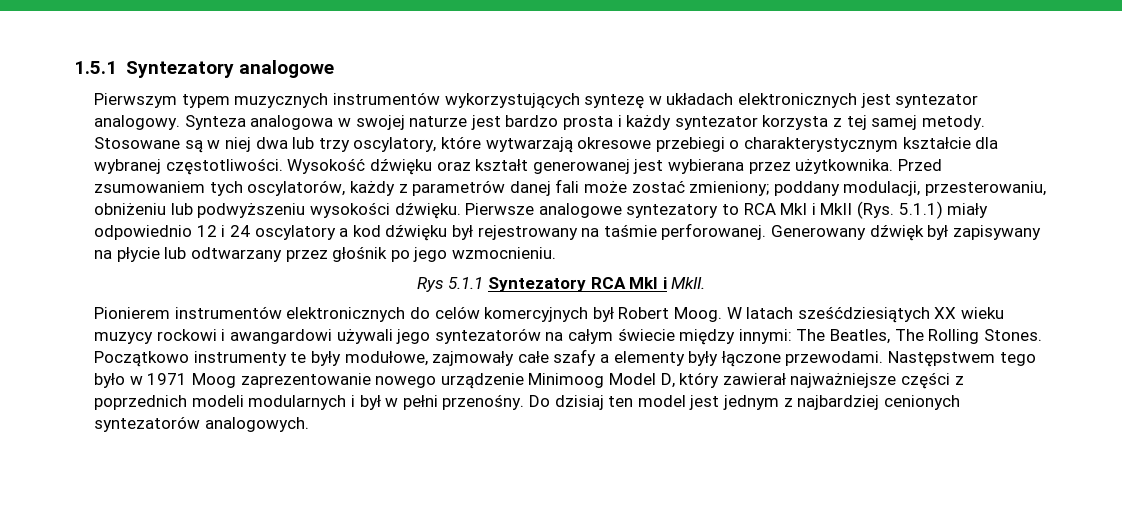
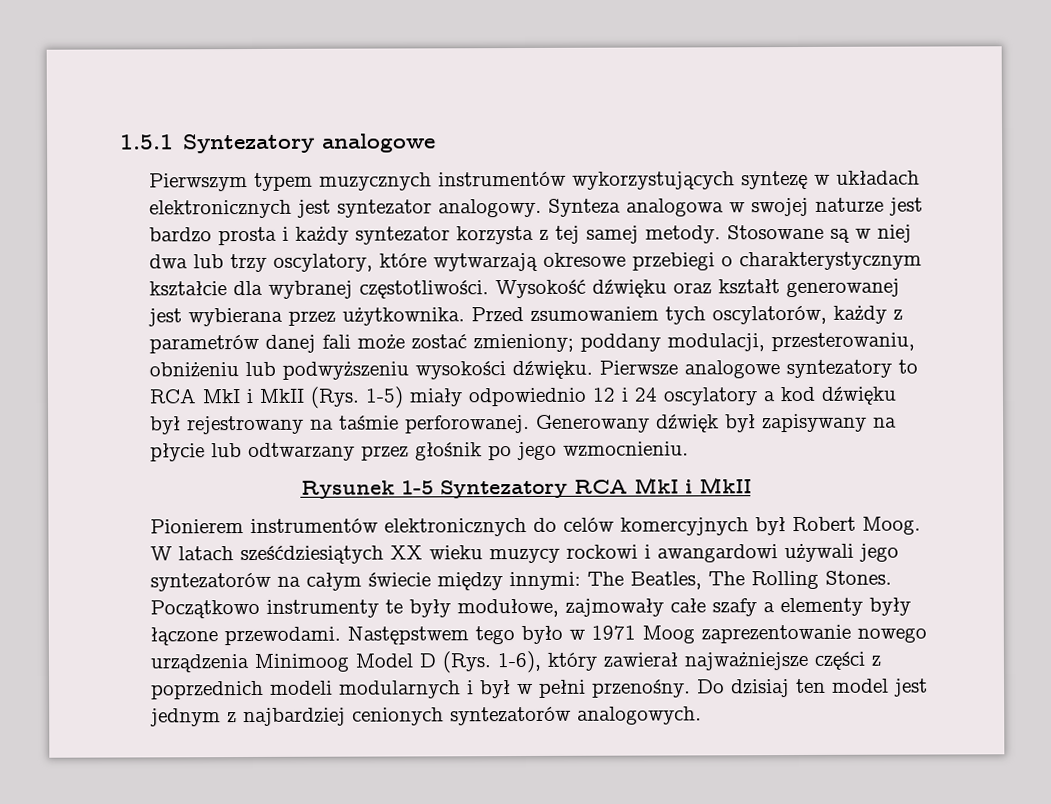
[898,201,943,219] 5.1.1) -> [365,386,405,409] 1-5)
[416,277,484,292] Rys 5.1.1 -> [300,480,434,499] Rysunek 1-5
[671,277,706,289] MkII. -> [698,477,752,494] MkII
[440,373,524,389] urządzenie -> [150,654,250,673] urządzenia
[660,373,675,388] D, -> [419,650,542,674] D (Rys. 1-6),

